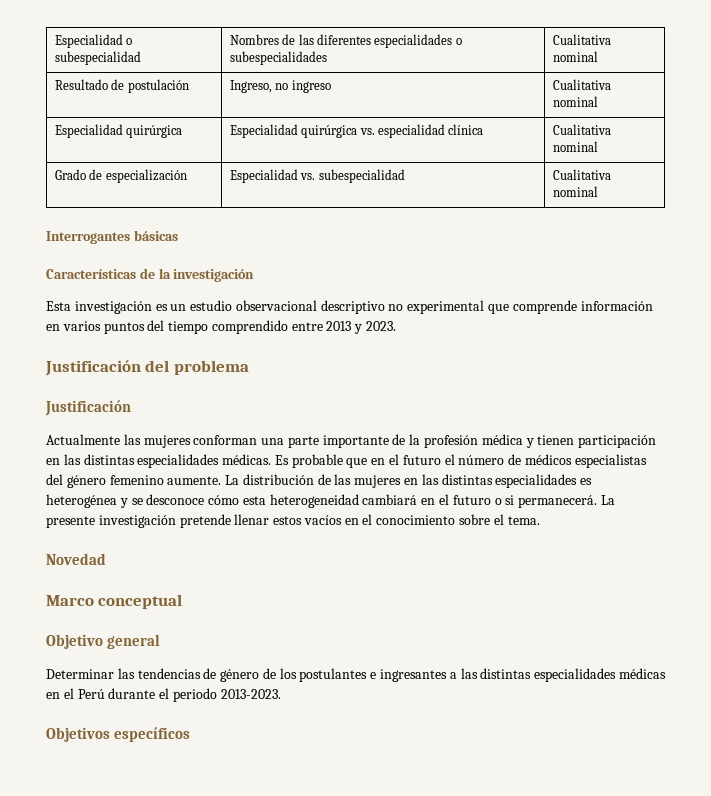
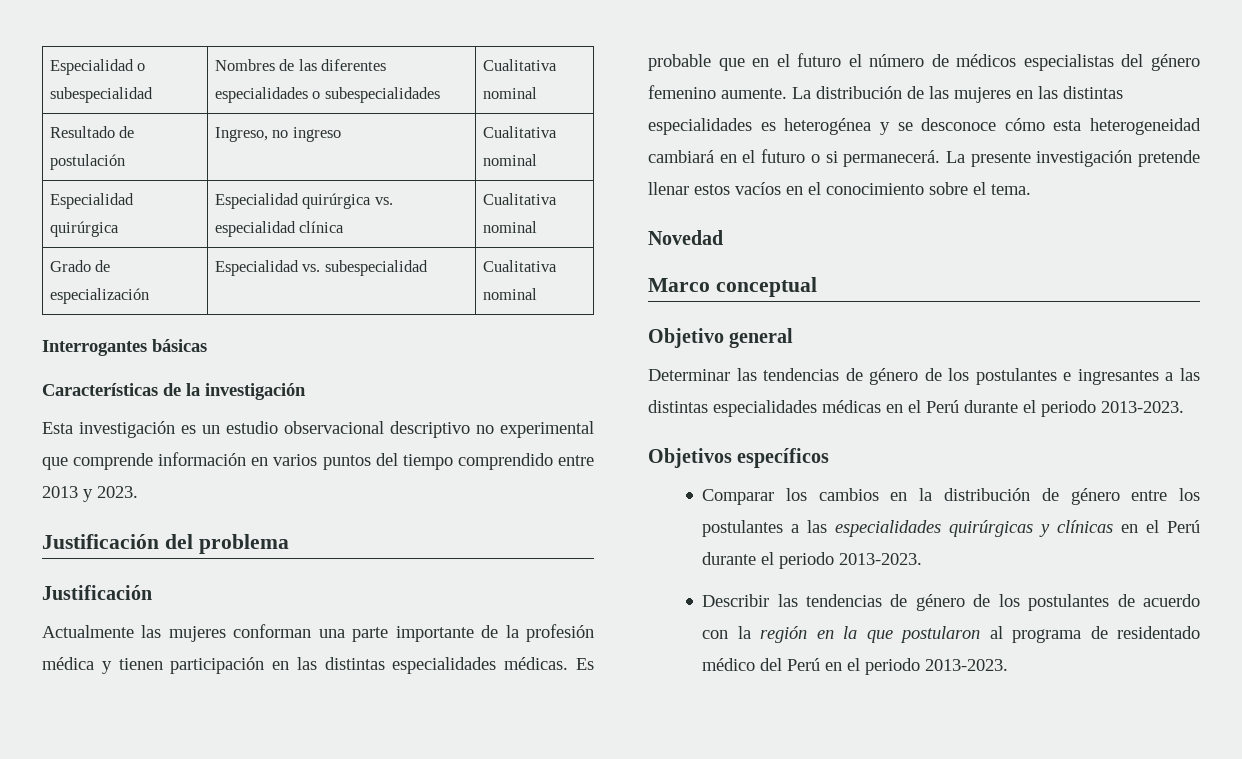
(191, 734) none -> [702,488,1200,505] [702,520,1200,537] [702,552,923,569] [702,594,1200,611] [702,626,1200,643] [702,658,1009,675] // Comparar los cambios en la distribución de género entre los postulantes a las especialidades quirúrgicas y clínicas en el Perú durante el periodo 2013-2023. // Describir las tendencias de género de los postulantes de acuerdo con la región en la que postularon al programa de residentado médico del Perú en el periodo 2013-2023.

